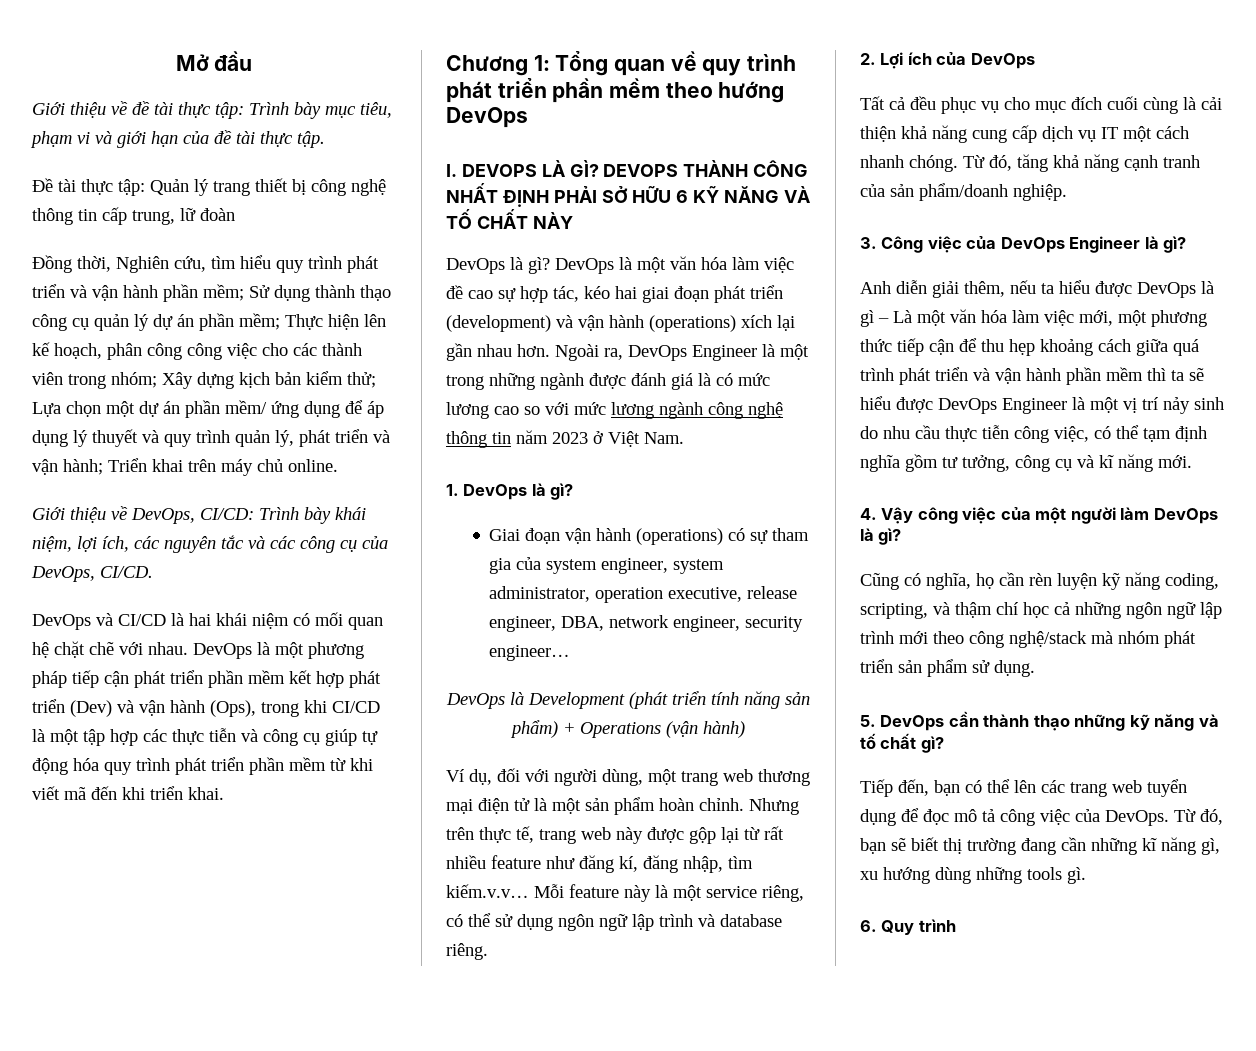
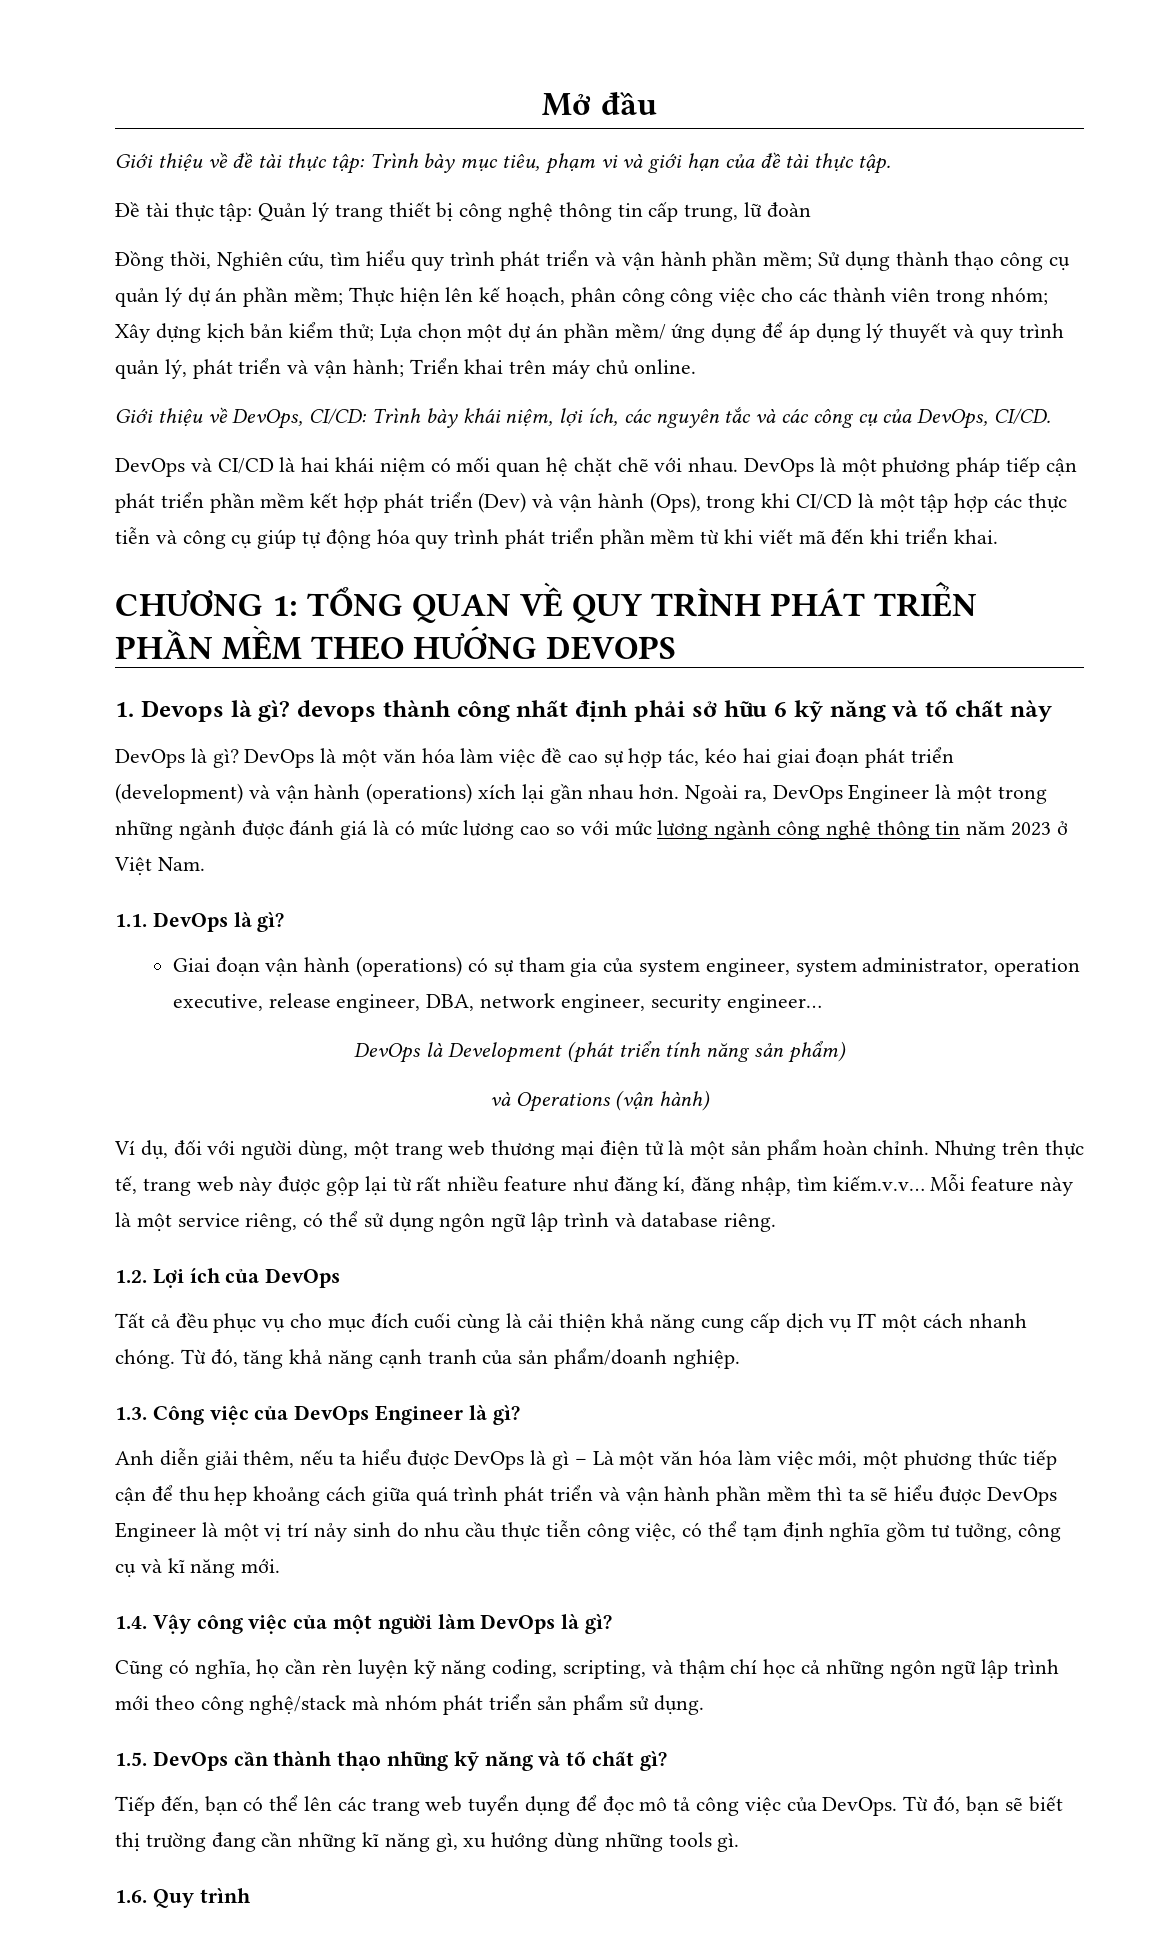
[446,51,797,76] [446,78,785,103] [446,107,528,128] [446,160,809,177] [446,183,810,207] [446,209,573,229] Chương 1: Tổng quan về quy trình phát triển phần mềm theo hướng DevOps // I. DEVOPS LÀ GÌ? DEVOPS THÀNH CÔNG NHẤT ĐỊNH PHẢI SỞ HỮU 6 KỸ NĂNG VÀ TỐ CHẤT NÀY -> [115,581,978,623] [115,625,677,660] [115,700,1052,722] CHƯƠNG 1: TỔNG QUAN VỀ QUY TRÌNH PHÁT TRIỂN PHẦN MỀM THEO HƯỚNG DEVOPS // 1. Devops là gì? devops thành công nhất định phải sở hữu 6 kỹ năng và tố chất này
[446,484,459,496] 1. -> [115,914,147,927] 1.1.
[562,722,575,734] + -> [489,1091,511,1106] // và
[860,53,876,65] 2. -> [115,1270,147,1283] 1.2.
[860,237,877,249] 3. -> [115,1407,147,1420] 1.3.
[860,508,877,520] 4. -> [115,1616,147,1629] 1.4.
[860,715,876,727] 5. -> [115,1752,147,1766] 1.5.
[860,920,877,932] 6. -> [115,1890,147,1903] 1.6.

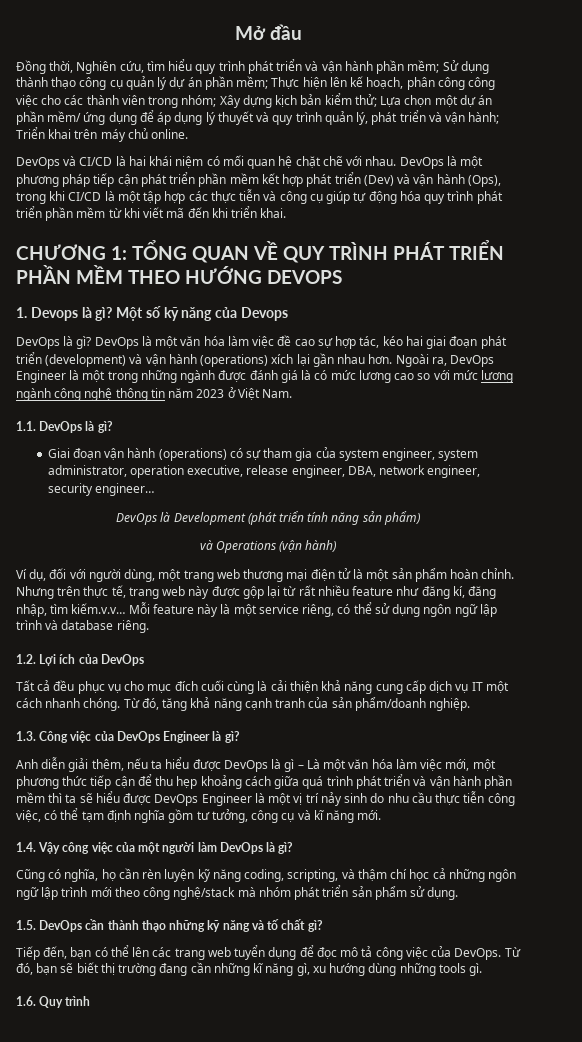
[115,152,892,174] [115,202,811,222] // Giới thiệu về đề tài thực tập: Trình bày mục tiêu, phạm vi và giới hạn của đề tài thực tập. // Đề tài thực tập: Quản lý trang thiết bị công nghệ thông tin cấp trung, lữ đoàn -> (302, 32) none
[115,406,1052,429] // Giới thiệu về DevOps, CI/CD: Trình bày khái niệm, lợi ích, các nguyên tắc và các công cụ của DevOps, CI/CD. -> (189, 134) none
[297,700,1052,722] devops thành công nhất định phải sở hữu 6 kỹ năng và tố chất này -> [116,306,289,321] Một số kỹ năng của Devops

